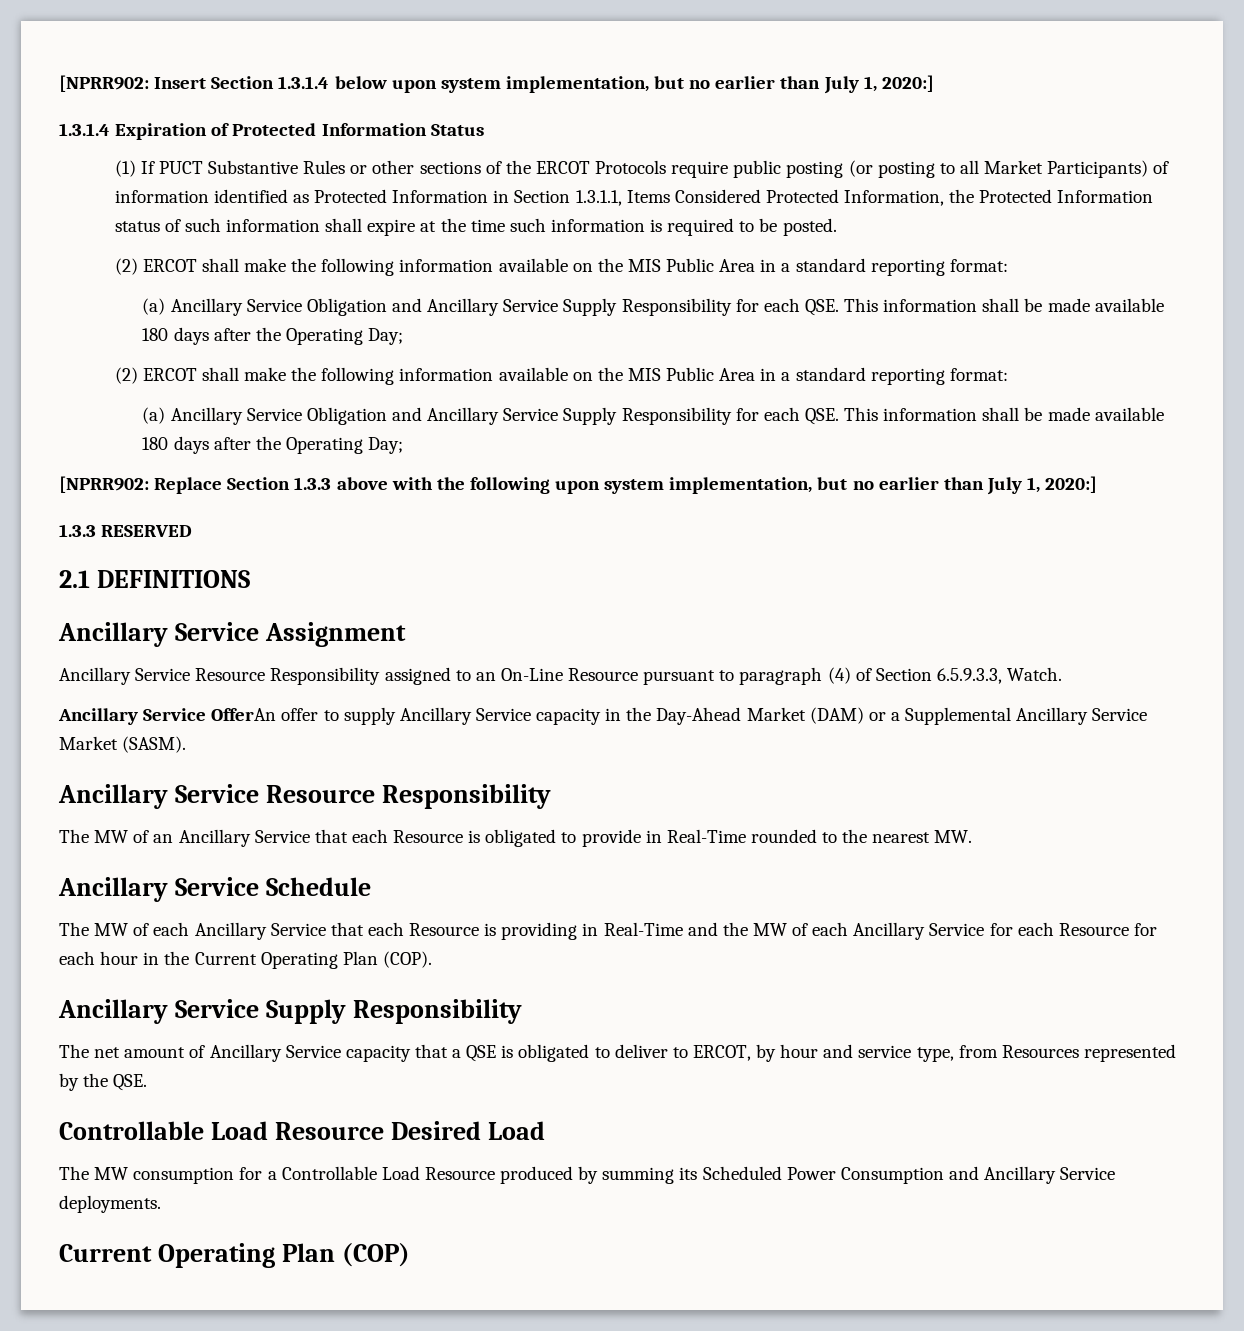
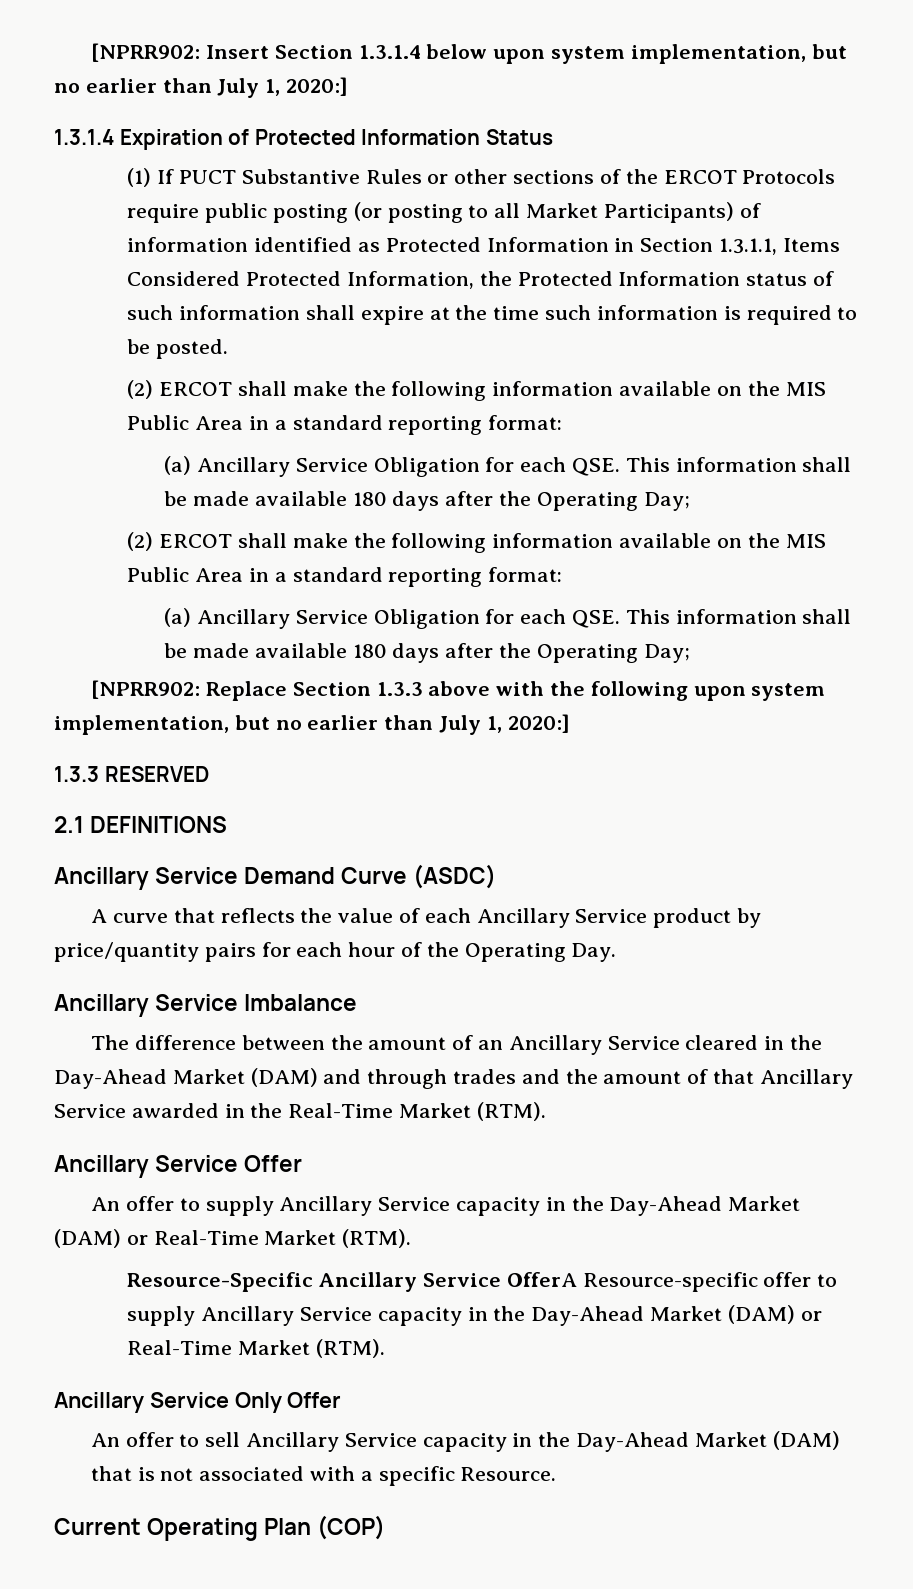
[391,298,732,316] and Ancillary Service Supply Responsibility -> (480, 467) none
[391,407,732,425] and Ancillary Service Supply Responsibility -> (480, 619) none
[264,622,406,647] [59,667,1063,685] [58,708,277,725] Assignment // Ancillary Service Resource Responsibility assigned to an On-Line Resource pursuant to paragraph (4) of Section 6.5.9.3.3, Watch. // Ancillary Service OfferAn -> [244,864,497,889] [91,908,761,928] [54,942,617,962] [54,994,358,1017] [91,1035,822,1055] [54,1068,853,1089] [54,1102,546,1121] [54,1155,303,1178] [91,1197,121,1211] Demand Curve (ASDC) // A curve that reflects the value of each Ancillary Service product by price/quantity pairs for each hour of the Operating Day. // Ancillary Service Imbalance // The difference between the amount of an Ancillary Service cleared in the Day-Ahead Market (DAM) and through trades and the amount of that Ancillary Service awarded in the Real-Time Market (RTM). // Ancillary Service Offer // An
[890,707,1148,725] [59,736,187,753] [58,784,551,809] [59,829,973,847] [58,877,371,902] [59,922,1157,940] [59,951,432,969] [58,999,522,1024] [59,1044,1176,1062] [59,1073,148,1091] [59,1121,545,1140] [59,1166,1116,1184] [59,1195,161,1213] a Supplemental Ancillary Service Market (SASM). // Ancillary Service Resource Responsibility // The MW of an Ancillary Service that each Resource is obligated to provide in Real-Time rounded to the nearest MW. // Ancillary Service Schedule // The MW of each Ancillary Service that each Resource is providing in Real-Time and the MW of each Ancillary Service for each Resource for each hour in the Current Operating Plan (COP). // Ancillary Service Supply Responsibility // The net amount of Ancillary Service capacity that a QSE is obligated to deliver to ERCOT, by hour and service type, from Resources represented by the QSE. // Controllable Load Resource Desired Load // The MW consumption for a Controllable Load Resource produced by summing its Scheduled Power Consumption and Ancillary Service deployments. -> [153,1229,412,1248] [127,1272,838,1292] [127,1305,822,1326] [127,1339,386,1358] [54,1392,342,1413] [90,1431,840,1452] [90,1466,557,1486] Real-Time Market (RTM). // Resource-Specific Ancillary Service OfferA Resource-specific offer to supply Ancillary Service capacity in the Day-Ahead Market (DAM) or Real-Time Market (RTM). // Ancillary Service Only Offer // An offer to sell Ancillary Service capacity in the Day-Ahead Market (DAM) that is not associated with a specific Resource.

